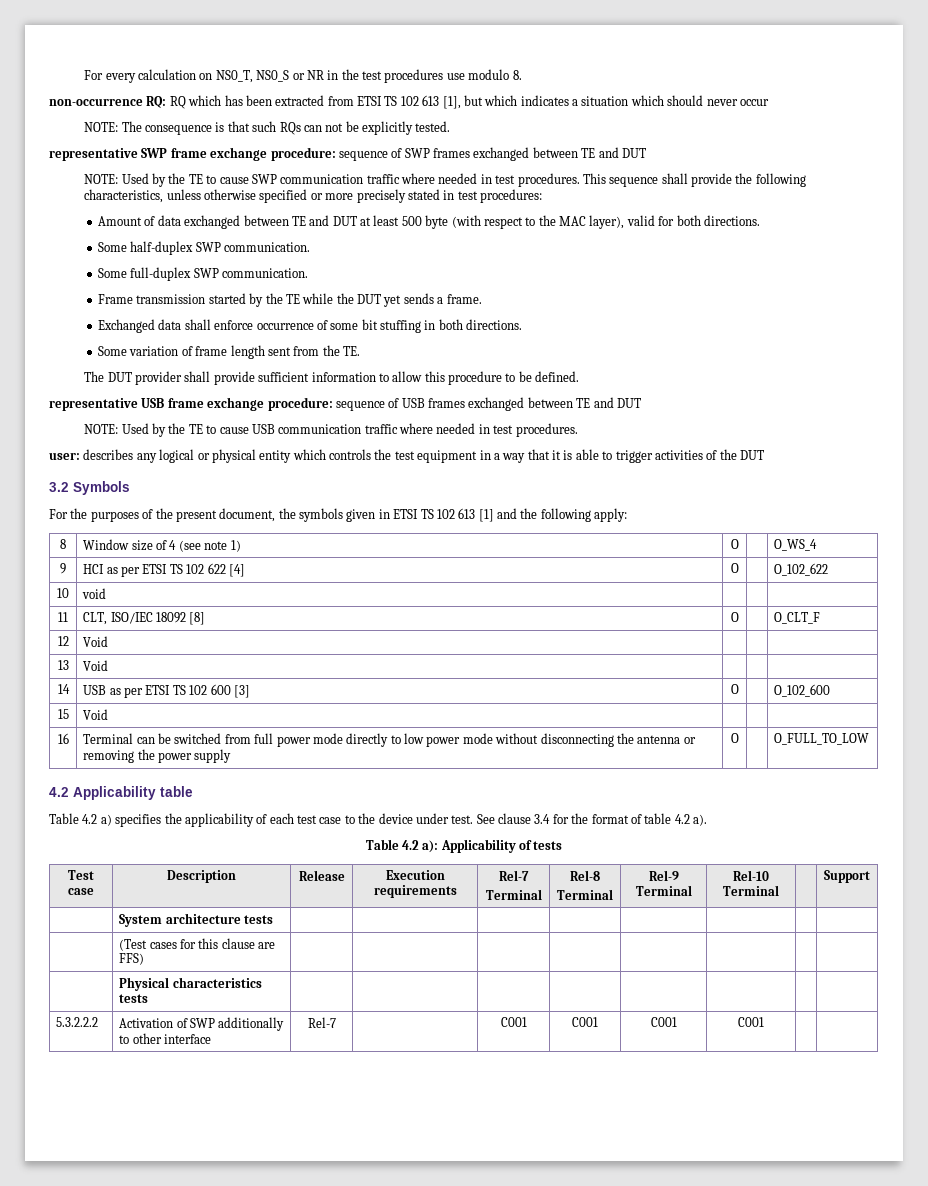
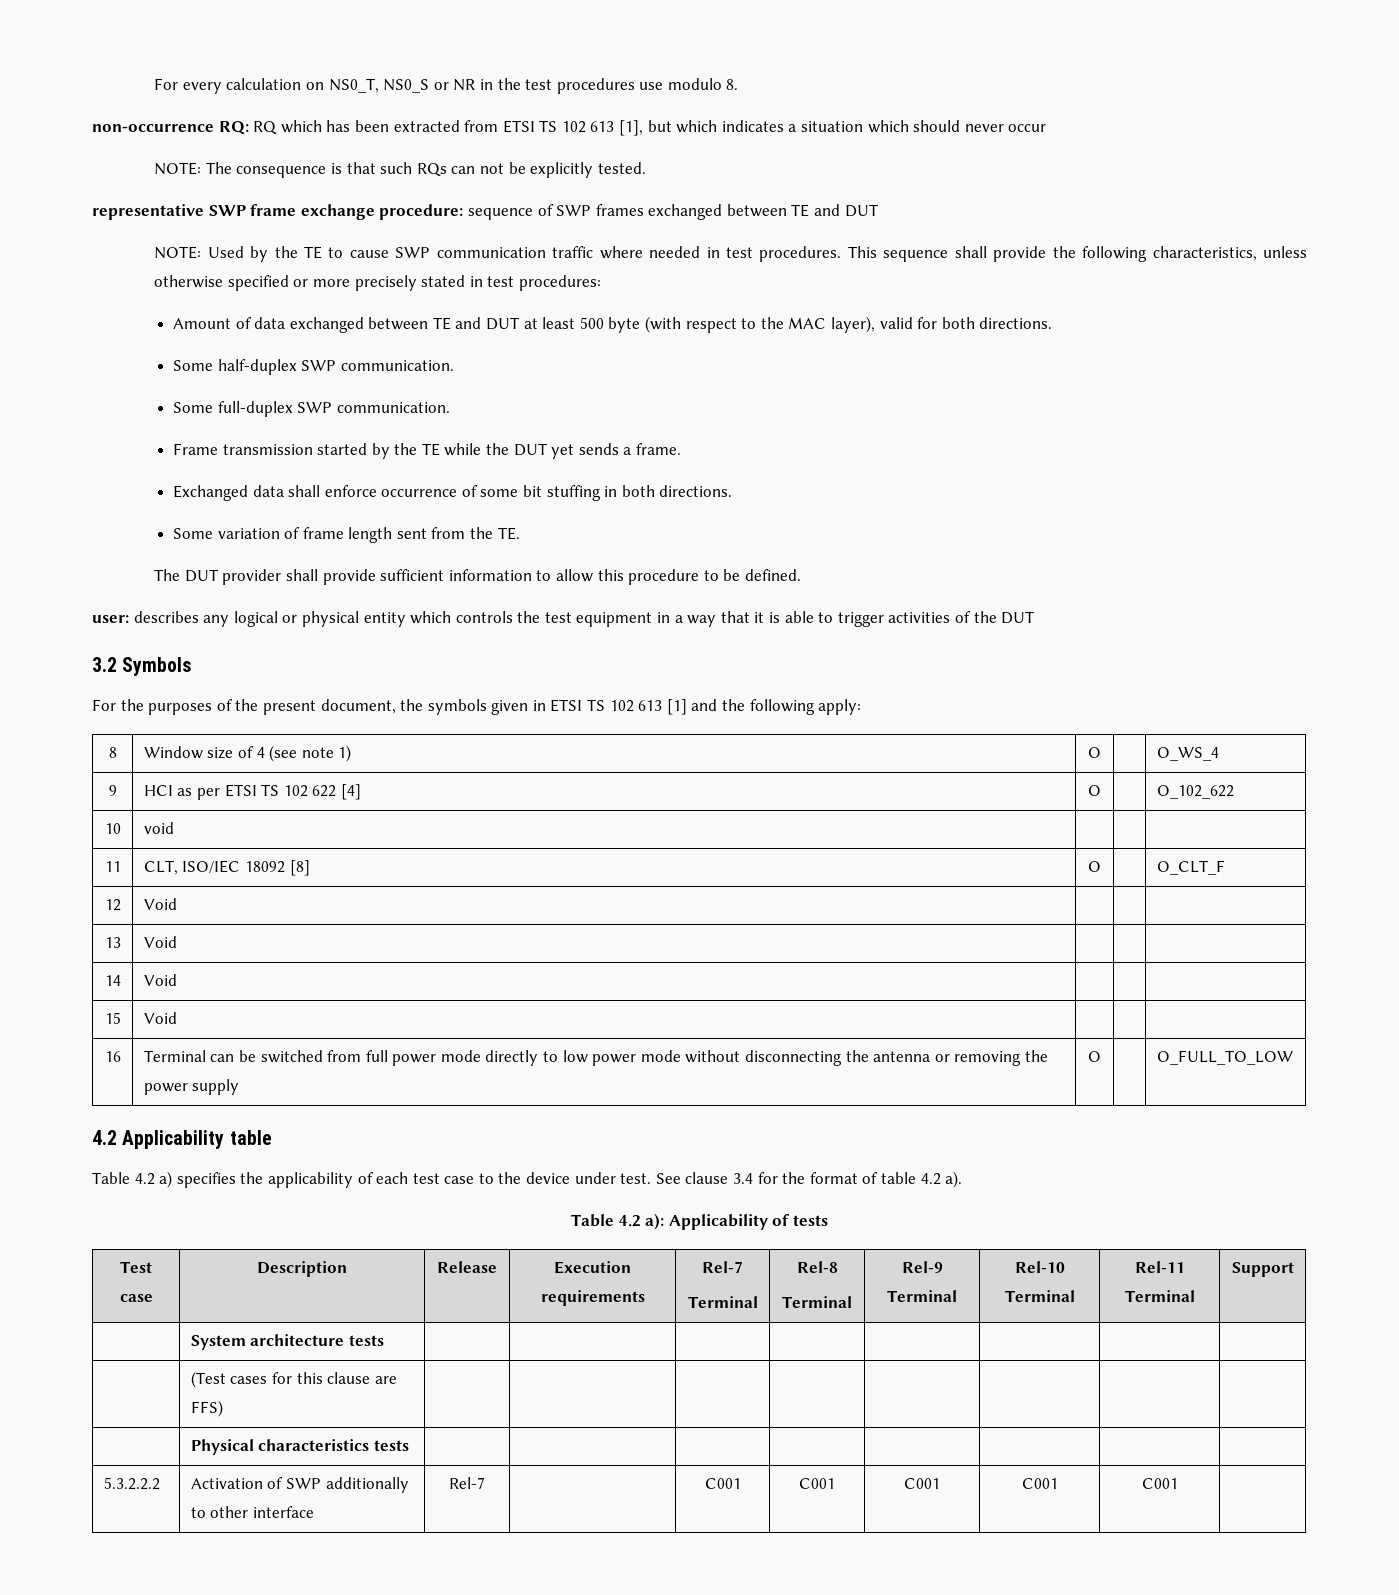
[49,397,641,411] [84,423,578,437] // representative USB frame exchange procedure: sequence of USB frames exchanged between TE and DUT // NOTE: Used by the TE to cause USB communication traffic where needed in test procedures. -> (801, 575) none
[83,684,250,698] [730,684,739,694] [774,684,831,697] USB as per ETSI TS 102 600 [3] | O | | O_102_600 -> [143,974,177,986] Void | | |
(779, 890) none -> [1134,1261,1185,1273] [1124,1290,1195,1302] Rel-11 Terminal
(764, 1022) none -> [1141,1478,1178,1489] C001

